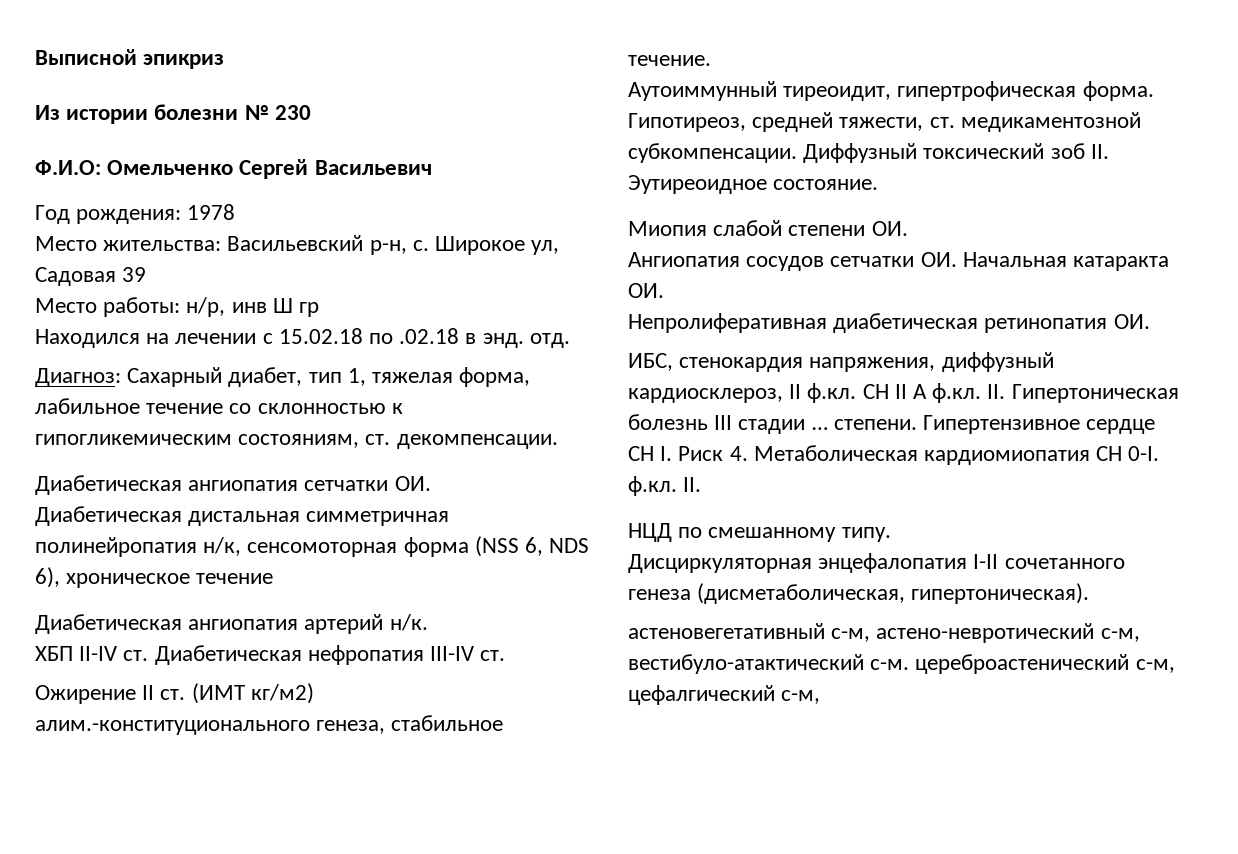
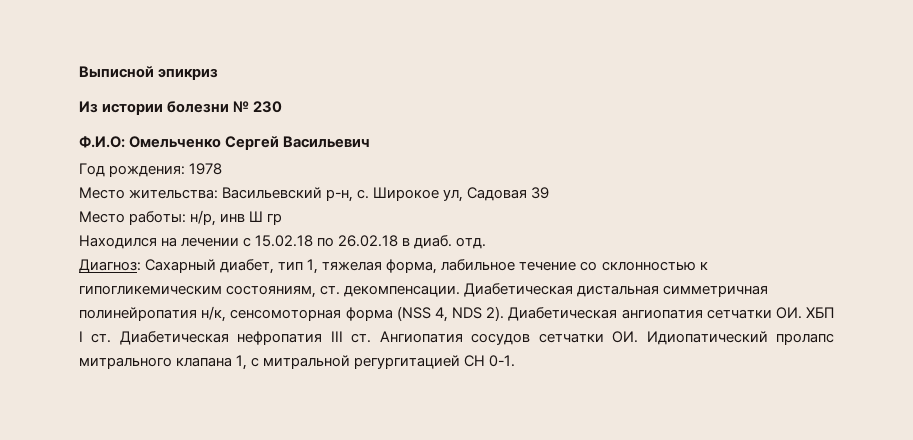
[399,328,524,348] .02.18 в энд. -> [338,235,453,249] 26.02.18 в диаб.
[35,475,431,495] // Диабетическая ангиопатия сетчатки ОИ. // -> (461, 291) none
[525,537,590,556] [35,567,274,588] [35,614,428,634] [35,646,118,661] 6, NDS 6), хроническое течение // Диабетическая ангиопатия артерий н/к. // ХБП II-IV -> [434,306,834,322] [79,331,83,342] 4, NDS 2). Диабетическая ангиопатия сетчатки ОИ. ХБП I
[430,646,506,661] [35,683,314,704] [35,715,504,735] [628,55,711,66] [628,81,1154,101] [628,112,1141,132] [628,143,1109,163] [628,175,879,194] [628,220,908,236] [628,252,1170,271] [628,283,664,298] [628,313,1150,333] [628,352,1054,372] [628,383,1179,403] [628,414,1156,434] [628,445,1160,465] [628,476,702,496] [628,523,891,542] [628,553,1125,573] [628,583,1090,604] [628,623,1140,643] [628,654,1175,674] [628,685,821,705] III-IV ст. // Ожирение II ст. (ИМТ кг/м2) алим.-конституционального генеза, стабильное течение. // Аутоиммунный тиреоидит, гипертрофическая форма. Гипотиреоз, средней тяжести, ст. медикаментозной субкомпенсации. Диффузный токсический зоб II. Эутиреоидное состояние. // Миопия слабой степени ОИ. // Ангиопатия сосудов сетчатки ОИ. Начальная катаракта ОИ. // Непролиферативная диабетическая ретинопатия ОИ. // ИБС, стенокардия напряжения, диффузный кардиосклероз, II ф.кл. СН II А ф.кл. II. Гипертоническая болезнь III стадии … степени. Гипертензивное сердце СН I. Риск 4. Метаболическая кардиомиопатия СН 0-I. ф.кл. II. // НЦД по смешанному типу. // Дисциркуляторная энцефалопатия I-II сочетанного генеза (дисметаболическая, гипертоническая). // астеновегетативный с-м, астено-невротический с-м, вестибуло-атактический с-м. цереброастенический с-м, цефалгический с-м, -> [330,331,835,345] [79,355,516,370] III ст. Ангиопатия сосудов сетчатки ОИ. Идиопатический пролапс митрального клапана 1, с митральной регургитацией СН 0-1.

